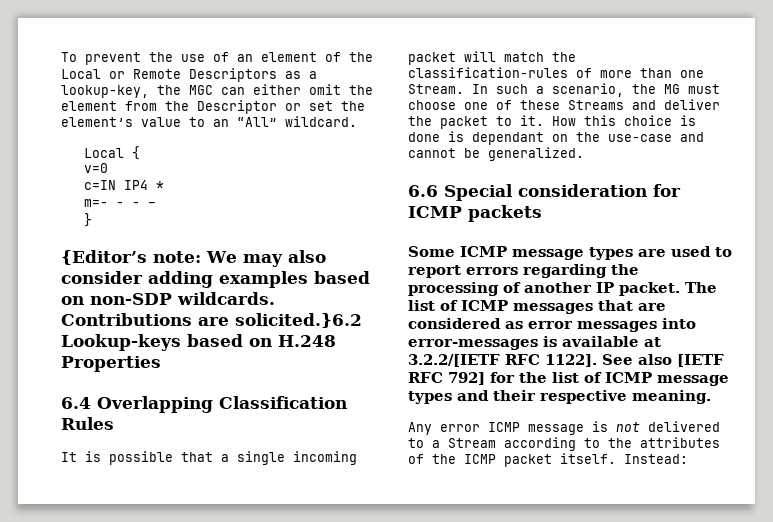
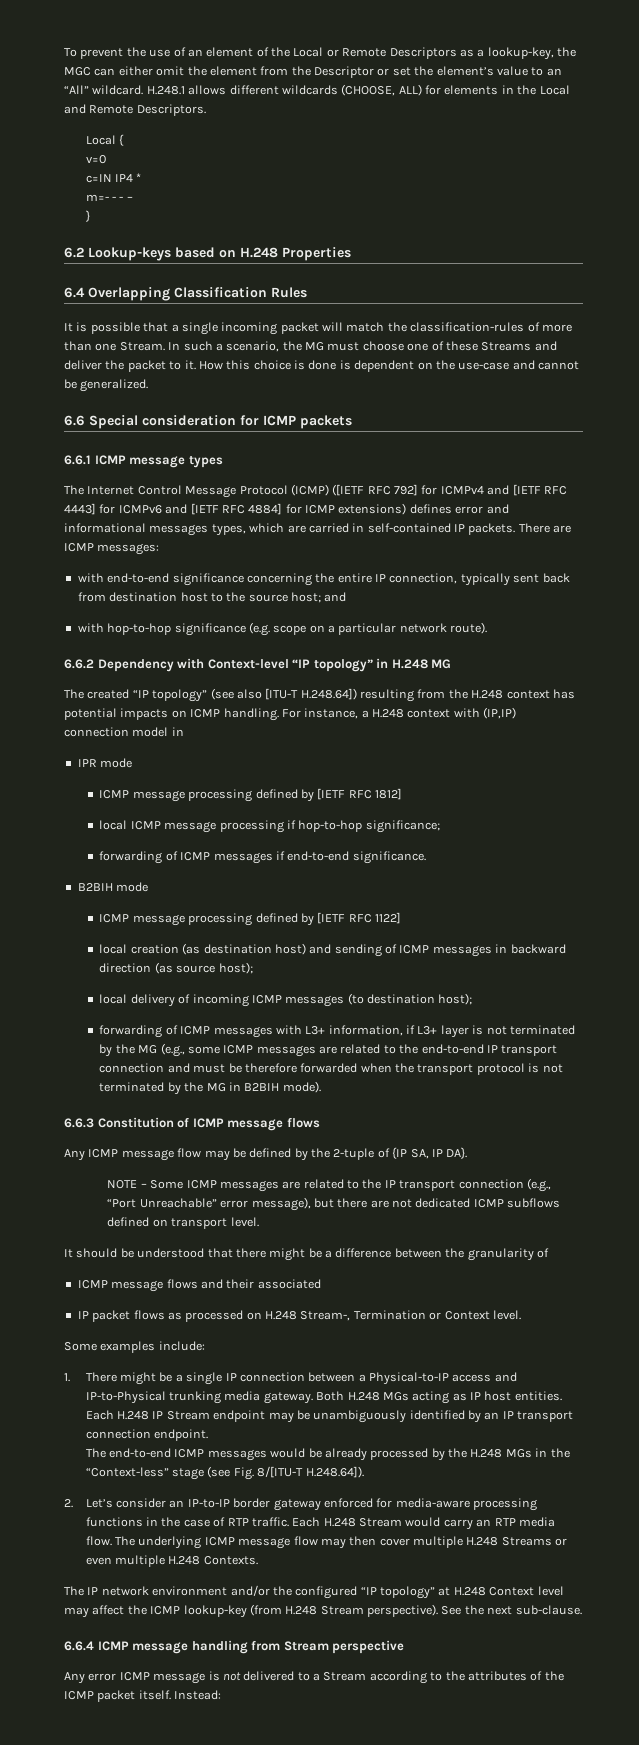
(357, 121) none -> [146,84,570,96] [64,104,206,116] H.248.1 allows different wildcards (CHOOSE, ALL) for elements in the Local and Remote Descriptors.
[61,250,326,267] [61,271,370,288] [61,292,275,305] [61,313,362,328] {Editor’s note: We may also consider adding examples based on non-SDP wildcards. Contributions are solicited.}6.2 -> [64,247,84,258] 6.2
[472,132,544,145] dependant -> [354,360,415,372] dependent
[408,246,732,260] [408,264,639,278] [408,282,717,296] [408,300,666,314] [408,318,696,332] [408,336,661,350] [408,354,724,367] [408,372,729,386] [408,390,711,404] Some ICMP message types are used to report errors regarding the processing of another IP packet. The list of ICMP messages that are considered as error messages into error-messages is available at 3.2.2/[IETF RFC 1122]. See also [IETF RFC 792] for the list of ICMP message types and their respective meaning. -> [64,455,223,468] [64,484,567,498] [64,503,509,515] [64,523,572,536] [64,543,160,555] [77,573,570,586] [77,592,347,603] [77,622,488,636] [64,658,452,672] [64,688,575,702] [64,707,517,721] [64,727,184,737] [77,758,133,768] [99,788,403,802] [99,820,440,833] [99,851,426,864] [77,882,149,892] [99,912,402,926] [99,943,566,957] [99,962,253,974] [99,993,473,1007] [99,1025,575,1038] [99,1043,558,1057] [99,1063,563,1075] [99,1081,321,1095] [64,1117,320,1131] [64,1147,468,1161] [107,1178,551,1192] [107,1197,561,1211] [107,1217,259,1229] [64,1248,549,1261] [77,1279,321,1292] [77,1310,521,1322] [64,1341,205,1353] [64,1372,517,1385] [85,1391,562,1404] [85,1410,574,1423] [85,1429,209,1441] [85,1448,570,1461] [85,1466,364,1480] [64,1498,538,1511] [85,1517,555,1530] [85,1536,568,1549] [85,1555,258,1567] [64,1585,564,1599] [64,1604,582,1618] [64,1640,405,1654] 6.6.1 ICMP message types // The Internet Control Message Protocol (ICMP) ([IETF RFC 792] for ICMPv4 and [IETF RFC 4443] for ICMPv6 and [IETF RFC 4884] for ICMP extensions) defines error and informational messages types, which are carried in self-contained IP packets. There are ICMP messages: // with end-to-end significance concerning the entire IP connection, typically sent back from destination host to the source host; and // with hop-to-hop significance (e.g. scope on a particular network route). // 6.6.2 Dependency with Context-level “IP topology” in H.248 MG // The created “IP topology” (see also [ITU-T H.248.64]) resulting from the H.248 context has potential impacts on ICMP handling. For instance, a H.248 context with (IP,IP) connection model in // IPR mode // ICMP message processing defined by [IETF RFC 1812] // local ICMP message processing if hop-to-hop significance; // forwarding of ICMP messages if end-to-end significance. // B2BIH mode // ICMP message processing defined by [IETF RFC 1122] // local creation (as destination host) and sending of ICMP messages in backward direction (as source host); // local delivery of incoming ICMP messages (to destination host); // forwarding of ICMP messages with L3+ information, if L3+ layer is not terminated by the MG (e.g., some ICMP messages are related to the end-to-end IP transport connection and must be therefore forwarded when the transport protocol is not terminated by the MG in B2BIH mode). // 6.6.3 Constitution of ICMP message flows // Any ICMP message flow may be defined by the 2-tuple of {IP SA, IP DA}. // NOTE – Some ICMP messages are related to the IP transport connection (e.g., “Port Unreachable” error message), but there are not dedicated ICMP subflows defined on transport level. // It should be understood that there might be a difference between the granularity of // ICMP message flows and their associated // IP packet flows as processed on H.248 Stream-, Termination or Context level. // Some examples include: // 1. There might be a single IP connection between a Physical-to-IP access and IP-to-Physical trunking media gateway. Both H.248 MGs acting as IP host entities. Each H.248 IP Stream endpoint may be unambiguously identified by an IP transport connection endpoint. // The end-to-end ICMP messages would be already processed by the H.248 MGs in the “Context-less” stage (see Fig. 8/[ITU-T H.248.64]). // 2. Let’s consider an IP-to-IP border gateway enforced for media-aware processing functions in the case of RTP traffic. Each H.248 Stream would carry an RTP media flow. The underlying ICMP message flow may then cover multiple H.248 Streams or even multiple H.248 Contexts. // The IP network environment and/or the configured “IP topology” at H.248 Context level may affect the ICMP lookup-key (from H.248 Stream perspective). See the next sub-clause. // 6.6.4 ICMP message handling from Stream perspective

